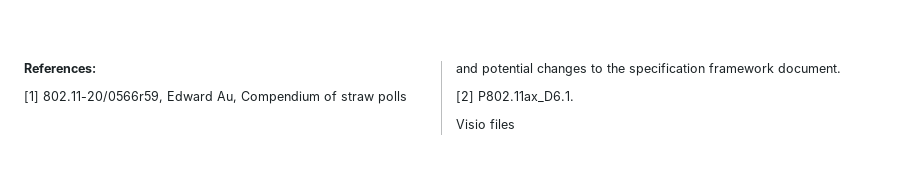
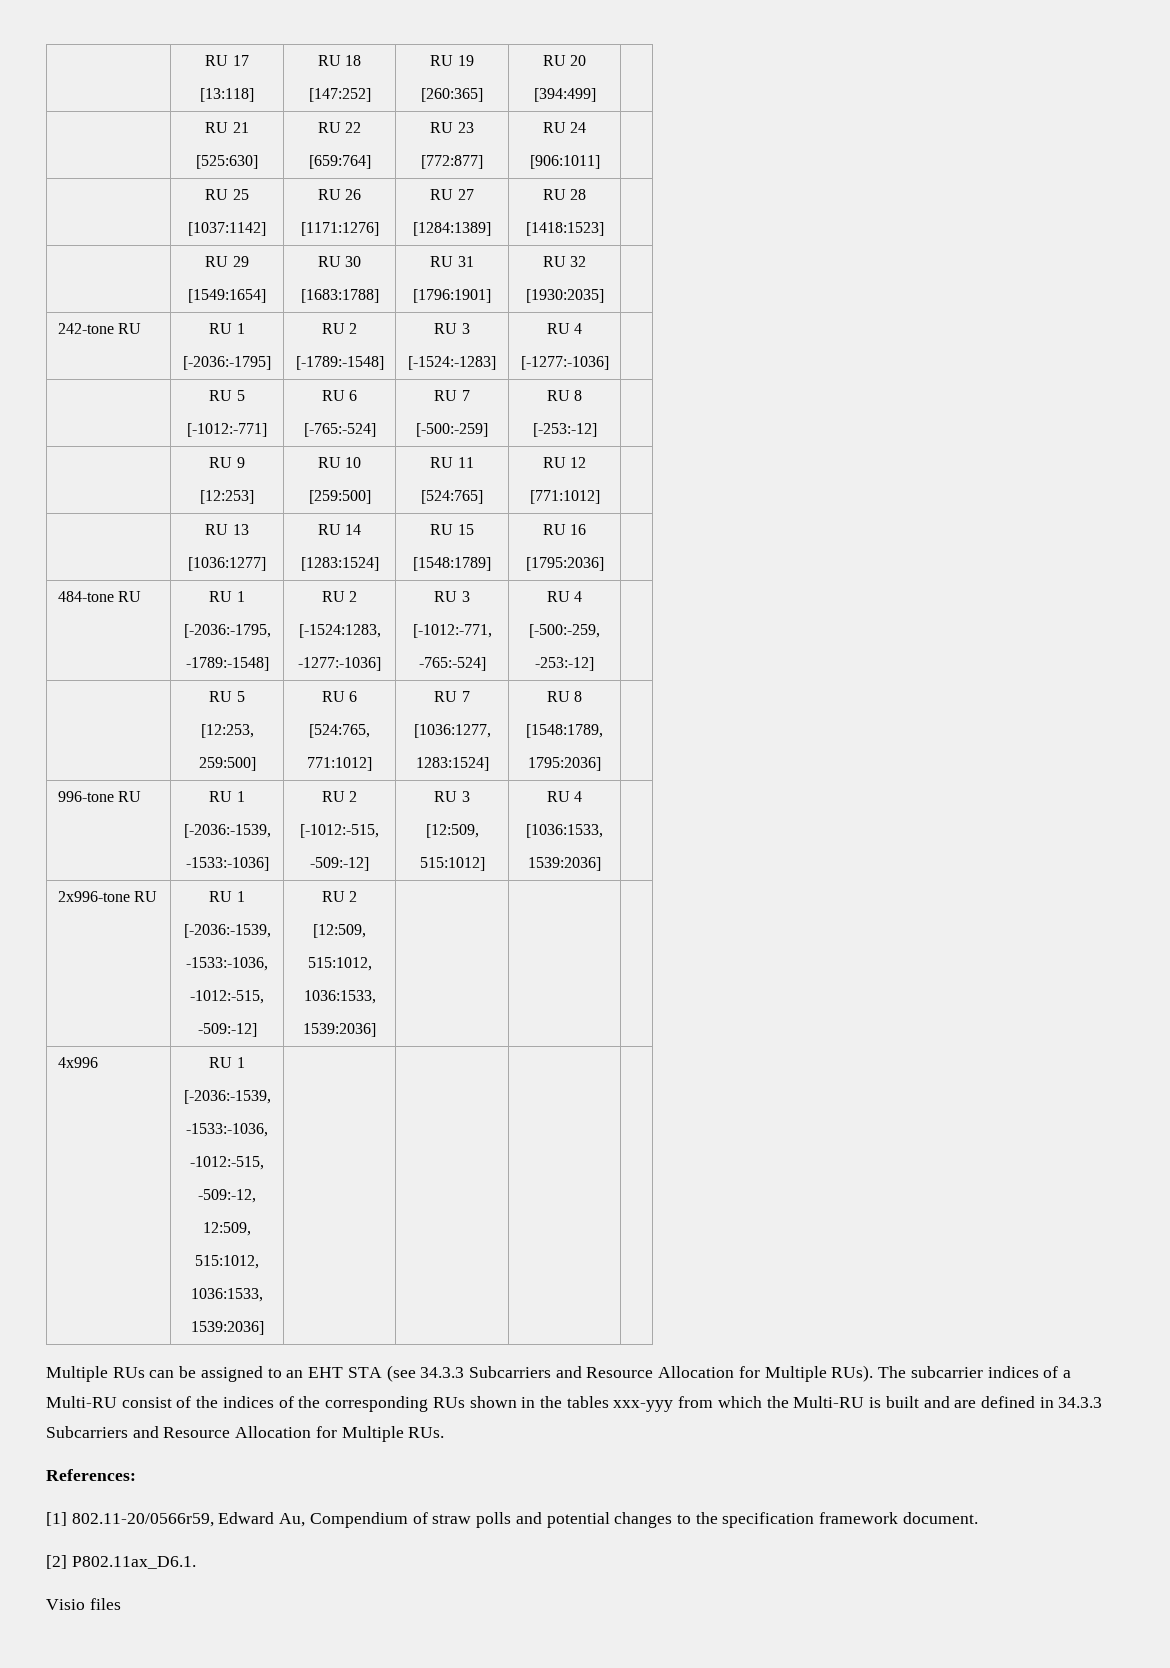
(24, 68) none -> [205,55,249,66] [200,88,254,102] [317,55,362,66] [308,88,371,102] [430,55,474,66] [421,88,483,102] [542,55,587,66] [533,88,596,102] [205,122,249,133] [196,155,258,169] [317,122,362,133] [308,155,371,169] [430,122,474,133] [421,155,483,169] [542,122,587,133] [529,155,600,169] [205,189,249,200] [188,222,266,236] [317,189,362,200] [300,222,379,236] [430,189,474,200] [413,222,491,236] [542,189,587,200] [525,222,604,236] [205,256,249,267] [188,289,266,303] [317,256,362,267] [300,289,379,303] [430,256,474,267] [413,289,491,303] [542,256,587,267] [525,289,604,303] [57,323,142,334] [209,323,245,334] [183,356,271,370] [321,323,358,334] [295,356,384,370] [434,323,470,334] [408,356,496,370] [546,323,583,334] [520,356,609,370] [209,390,245,401] [187,423,267,437] [321,390,358,401] [303,423,376,437] [434,390,470,401] [416,423,488,437] [546,390,583,401] [532,423,597,437] [209,457,245,468] [200,490,254,504] [317,457,362,468] [308,490,371,504] [430,457,474,468] [421,490,483,504] [542,457,587,468] [529,490,600,504] [205,524,249,535] [188,557,266,571] [317,524,362,535] [300,557,379,571] [430,524,474,535] [413,557,491,571] [542,524,587,535] [525,557,604,571] [57,591,142,602] [209,591,245,602] [183,624,271,638] [185,657,269,671] [321,591,358,602] [298,624,381,638] [298,657,381,671] [434,591,470,602] [412,624,492,638] [418,657,486,671] [546,591,583,602] [529,624,600,638] [535,657,594,671] [209,691,245,702] [200,724,254,738] [198,757,256,771] [321,691,358,702] [309,724,370,738] [307,757,372,771] [434,691,470,702] [413,724,491,738] [415,757,489,771] [546,691,583,702] [526,724,603,738] [528,757,601,771] [57,791,142,802] [209,791,245,802] [183,824,271,838] [185,857,269,871] [321,791,358,802] [300,824,379,838] [310,857,369,871] [434,791,470,802] [425,824,479,838] [419,857,485,871] [546,791,583,802] [526,824,603,838] [528,857,601,871] [57,891,158,902] [209,891,245,902] [183,924,271,938] [186,957,268,971] [190,990,264,1004] [197,1023,257,1037] [321,891,358,902] [313,924,366,938] [307,957,372,971] [303,990,376,1004] [303,1023,376,1037] [57,1057,98,1068] [209,1057,245,1068] [183,1090,271,1104] [186,1123,268,1137] [190,1156,264,1170] [198,1189,256,1203] [203,1222,251,1236] [195,1255,259,1269] [191,1288,263,1302] [190,1321,264,1335] [46,1365,1071,1382] [46,1396,1103,1412] [46,1426,445,1442] | RU 17 // [13:118] | RU 18 // [147:252] | RU 19 // [260:365] | RU 20 // [394:499] | // | RU 21 // [525:630] | RU 22 // [659:764] | RU 23 // [772:877] | RU 24 // [906:1011] | // | RU 25 // [1037:1142] | RU 26 // [1171:1276] | RU 27 // [1284:1389] | RU 28 // [1418:1523] | // | RU 29 // [1549:1654] | RU 30 // [1683:1788] | RU 31 // [1796:1901] | RU 32 // [1930:2035] | // 242-tone RU | RU 1 // [-2036:-1795] | RU 2 // [-1789:-1548] | RU 3 // [-1524:-1283] | RU 4 // [-1277:-1036] | // | RU 5 // [-1012:-771] | RU 6 // [-765:-524] | RU 7 // [-500:-259] | RU 8 // [-253:-12] | // | RU 9 // [12:253] | RU 10 // [259:500] | RU 11 // [524:765] | RU 12 // [771:1012] | // | RU 13 // [1036:1277] | RU 14 // [1283:1524] | RU 15 // [1548:1789] | RU 16 // [1795:2036] | // 484-tone RU | RU 1 // [-2036:-1795, // -1789:-1548] | RU 2 // [-1524:1283, // -1277:-1036] | RU 3 // [-1012:-771, // -765:-524] | RU 4 // [-500:-259, // -253:-12] | // | RU 5 // [12:253, // 259:500] | RU 6 // [524:765, // 771:1012] | RU 7 // [1036:1277, // 1283:1524] | RU 8 // [1548:1789, // 1795:2036] | // 996-tone RU | RU 1 // [-2036:-1539, // -1533:-1036] | RU 2 // [-1012:-515, // -509:-12] | RU 3 // [12:509, // 515:1012] | RU 4 // [1036:1533, // 1539:2036] | // 2x996-tone RU | RU 1 // [-2036:-1539, // -1533:-1036, // -1012:-515, // -509:-12] | RU 2 // [12:509, // 515:1012, // 1036:1533, // 1539:2036] | | | // 4x996 | RU 1 // [-2036:-1539, // -1533:-1036, // -1012:-515, // -509:-12, // 12:509, // 515:1012, // 1036:1533, // 1539:2036] | | | | // Multiple RUs can be assigned to an EHT STA (see 34.3.3 Subcarriers and Resource Allocation for Multiple RUs). The subcarrier indices of a Multi-RU consist of the indices of the corresponding RUs shown in the tables xxx-yyy from which the Multi-RU is built and are defined in 34.3.3 Subcarriers and Resource Allocation for Multiple RUs. //

